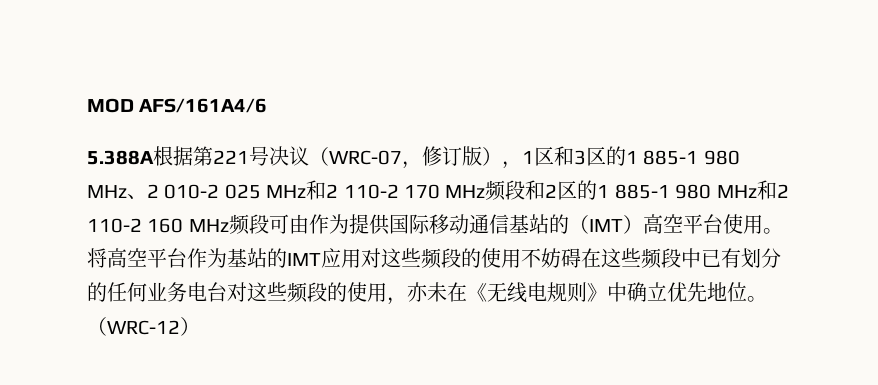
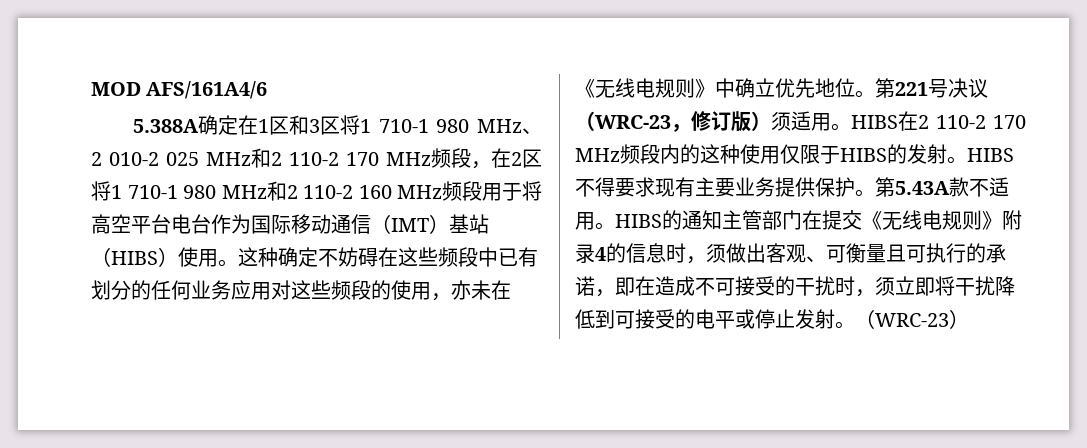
[153,146,522,169] 根据第221号决议（WRC-07，修订版）， -> [198,115,259,135] 确定在
[606,146,699,166] 的1 885-1 -> [340,115,429,135] 将1 710-1
[525,180,670,200] 和2区的1 885-1 -> [471,148,542,169] [91,181,178,201] ，在2区将1 710-1
[268,214,390,235] 可由作为提供 -> [482,181,542,201] [91,214,251,234] 用于将高空平台电台作为
[508,214,569,234] 基站的 -> (371, 224) none
[642,214,783,234] [87,248,521,269] 高空平台使用。将高空平台作为基站的IMT应用对这些频段的使用 -> [449,214,489,234] [91,247,318,267] 基站（HIBS）使用。这种确定
[187,282,227,302] 电台 -> [231,280,271,300] 应用
[87,317,180,336] （WRC-12 -> [875,78,988,98] [575,111,1026,132] [575,144,1014,164] [575,177,1009,197] [575,210,1022,230] [575,243,1006,264] [575,276,1015,297] [575,309,949,329] 第221号决议（WRC-23，修订版）须适用。HIBS在2 110-2 170 MHz频段内的这种使用仅限于HIBS的发射。HIBS不得要求现有主要业务提供保护。第5.43A款不适用。HIBS的通知主管部门在提交《无线电规则》附录4的信息时，须做出客观、可衡量且可执行的承诺，即在造成不可接受的干扰时，须立即将干扰降低到可接受的电平或停止发射。（WRC-23

